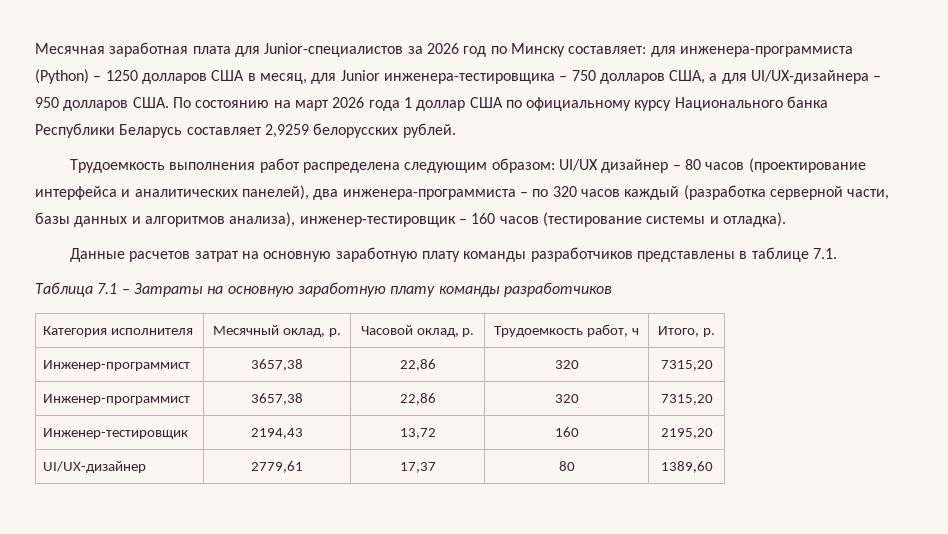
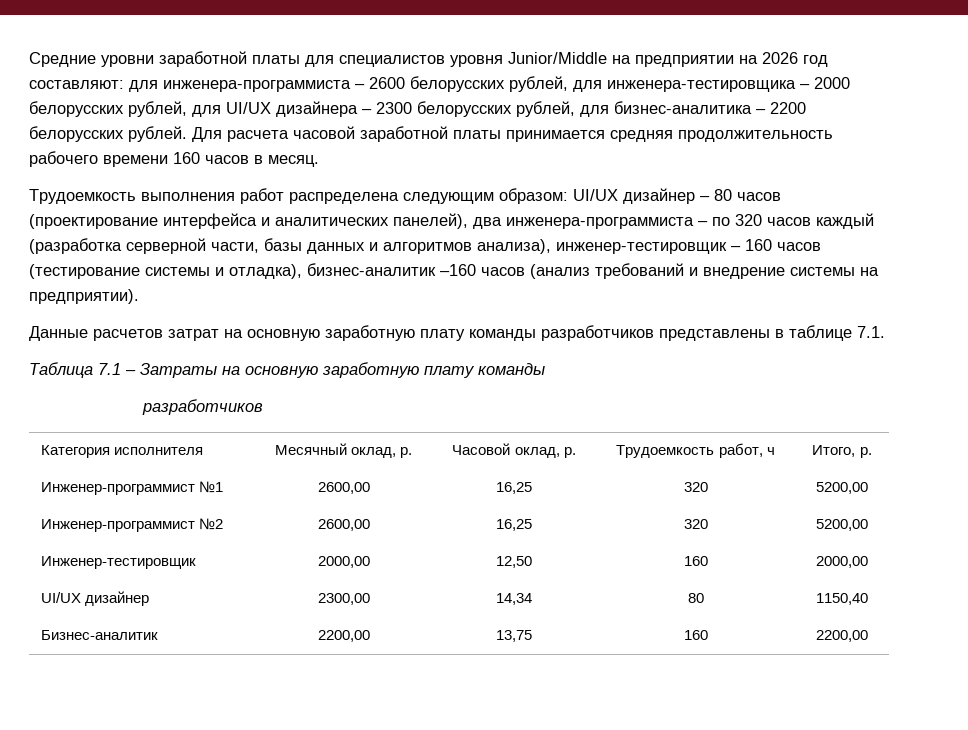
[35,42,853,57] [35,69,882,84] [35,96,829,111] [35,123,456,138] Месячная заработная плата для Junior-специалистов за 2026 год по Минску составляет: для инженера-программиста (Python) – 1250 долларов США в месяц, для Junior инженера-тестировщика – 750 долларов США, а для UI/UX-дизайнера – 950 долларов США. По состоянию на март 2026 года 1 доллар США по официальному курсу Национального банка Республики Беларусь составляет 2,9259 белорусских рублей. -> [29,51,828,67] [29,76,850,92] [29,101,806,117] [29,126,833,142] [29,151,319,167] Средние уровни заработной платы для специалистов уровня Junior/Middle на предприятии на 2026 год составляют: для инженера-программиста – 2600 белорусских рублей, для инженера-тестировщика – 2000 белорусских рублей, для UI/UX дизайнера – 2300 белорусских рублей, для бизнес-аналитика – 2200 белорусских рублей. Для расчета часовой заработной платы принимается средняя продолжительность рабочего времени 160 часов в месяц.
[722,212,786,227] отладка). -> [229,263,879,279] [29,289,139,304] отладка), бизнес-аналитик –160 часов (анализ требований и внедрение системы на предприятии).
(500, 291) none -> (545, 369) //
[251,359,303,371] [399,359,436,371] [554,360,579,369] [660,360,713,371] [43,394,191,405] [251,393,303,405] [399,393,436,405] [554,394,579,403] [660,394,713,405] | 3657,38 | 22,86 | 320 | 7315,20 // Инженер-программист | 3657,38 | 22,86 | 320 | 7315,20 -> [198,481,223,493] [317,482,370,494] [496,482,532,494] [683,482,708,492] [816,482,868,494] [40,518,223,532] [317,519,370,531] [496,519,532,531] [683,519,708,529] [816,519,868,531] №1 | 2600,00 | 16,25 | 320 | 5200,00 // Инженер-программист №2 | 2600,00 | 16,25 | 320 | 5200,00
[251,428,303,439] [399,428,436,439] [554,427,579,437] [660,428,713,439] [43,461,147,473] [251,461,303,473] [399,462,436,473] [558,461,575,471] [660,461,713,473] 2194,43 | 13,72 | 160 | 2195,20 // UI/UX-дизайнер | 2779,61 | 17,37 | 80 | 1389,60 -> [317,556,370,568] [496,556,532,568] [683,556,708,566] [816,556,868,568] [40,591,149,606] [317,593,370,605] [496,593,532,605] [687,593,704,603] [816,593,868,605] [40,630,158,640] [317,630,370,642] [496,630,532,642] [683,630,708,640] [816,630,868,642] 2000,00 | 12,50 | 160 | 2000,00 // UI/UX дизайнер | 2300,00 | 14,34 | 80 | 1150,40 // Бизнес-аналитик | 2200,00 | 13,75 | 160 | 2200,00

